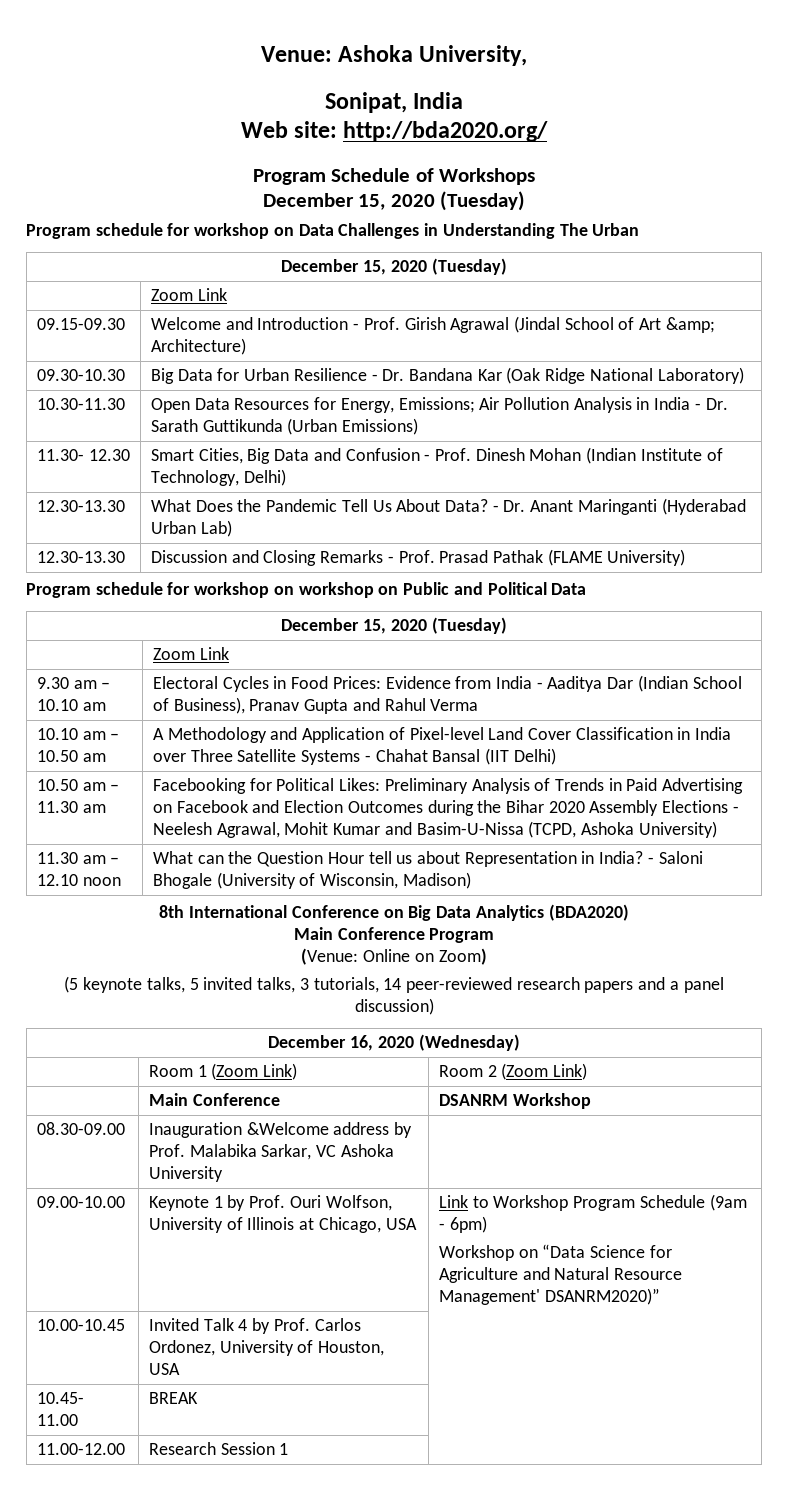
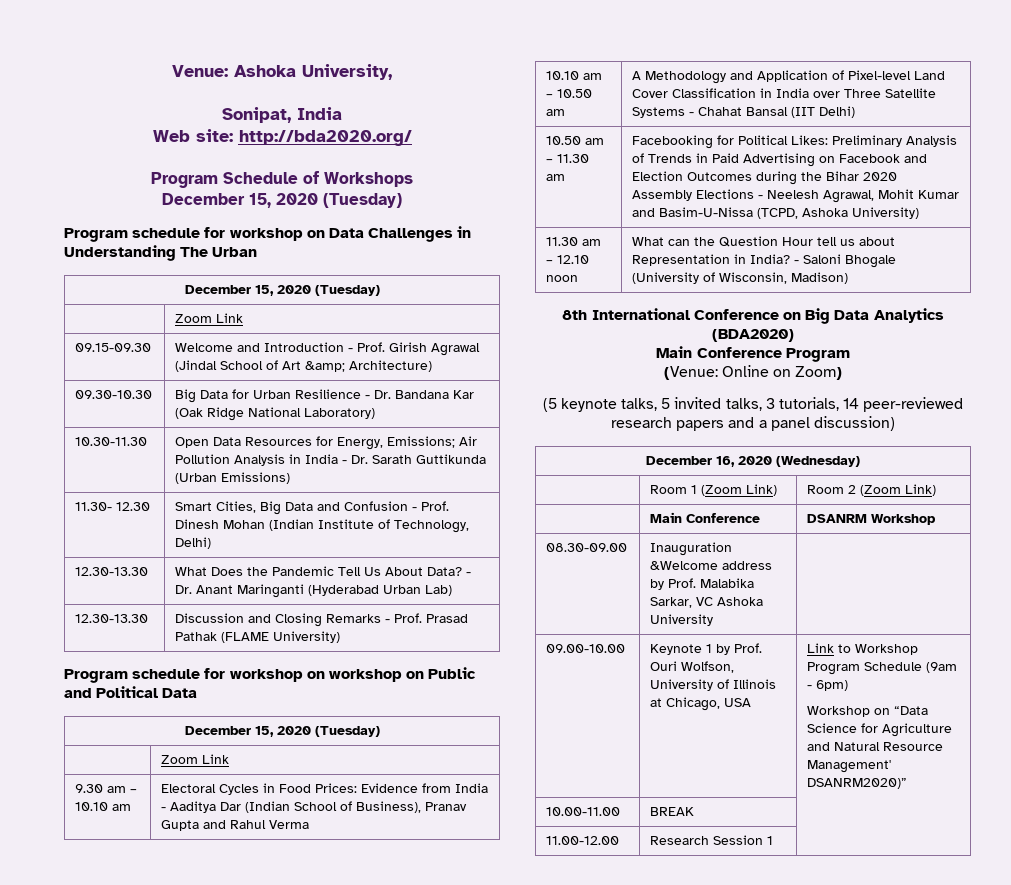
[36,1319,125,1331] [148,1318,361,1334] [148,1340,385,1356] [148,1363,180,1375] [36,1392,84,1404] [36,1414,78,1426] 10.00-10.45 | Invited Talk 4 by Prof. Carlos Ordonez, University of Houston, USA | // 10.45- 11.00 -> [546,807,621,816] 10.00-11.00

